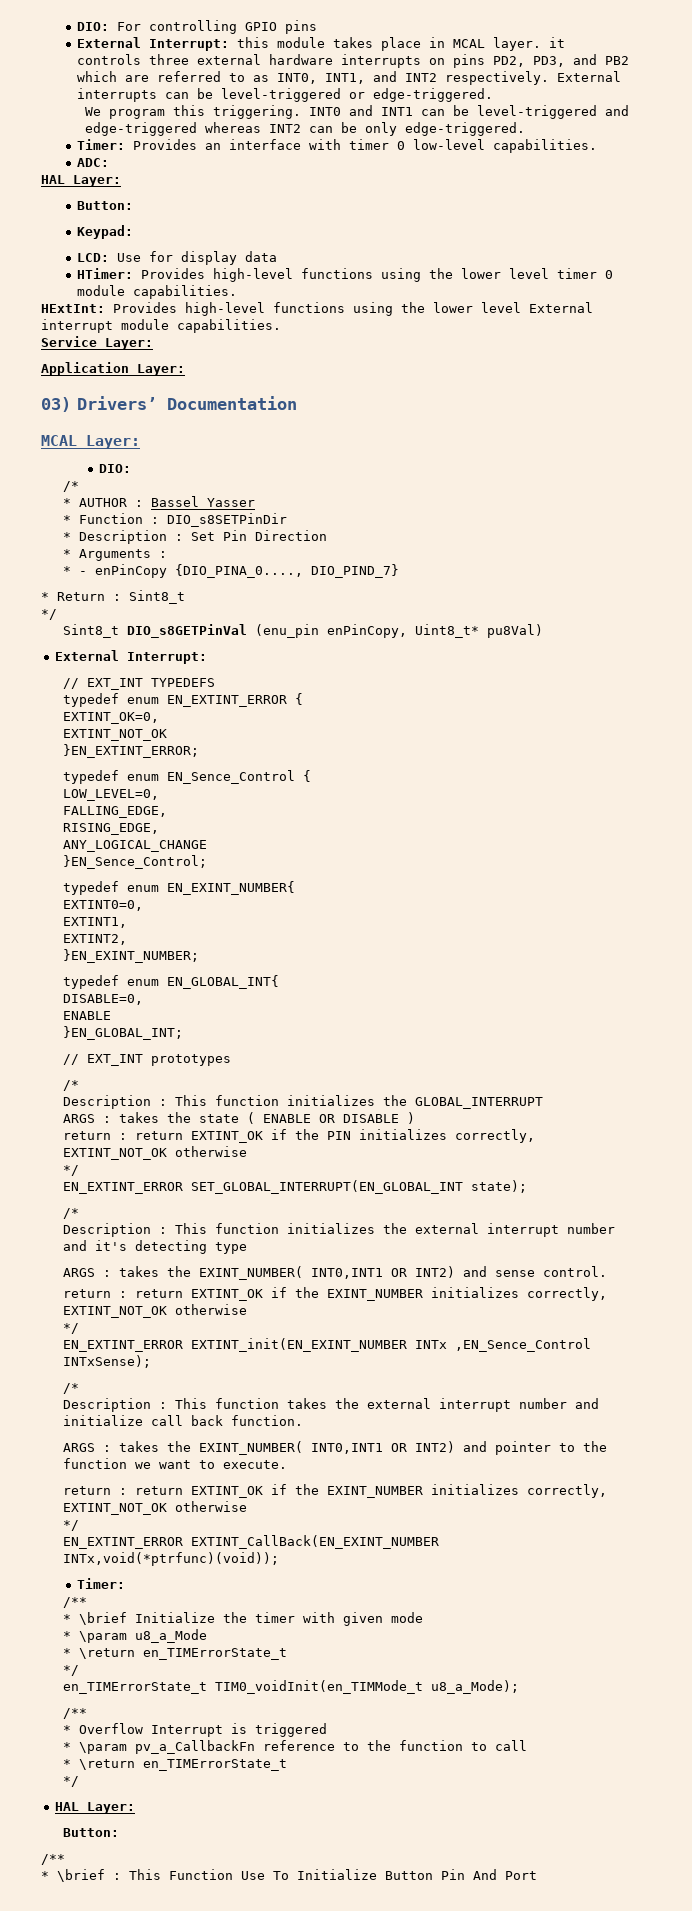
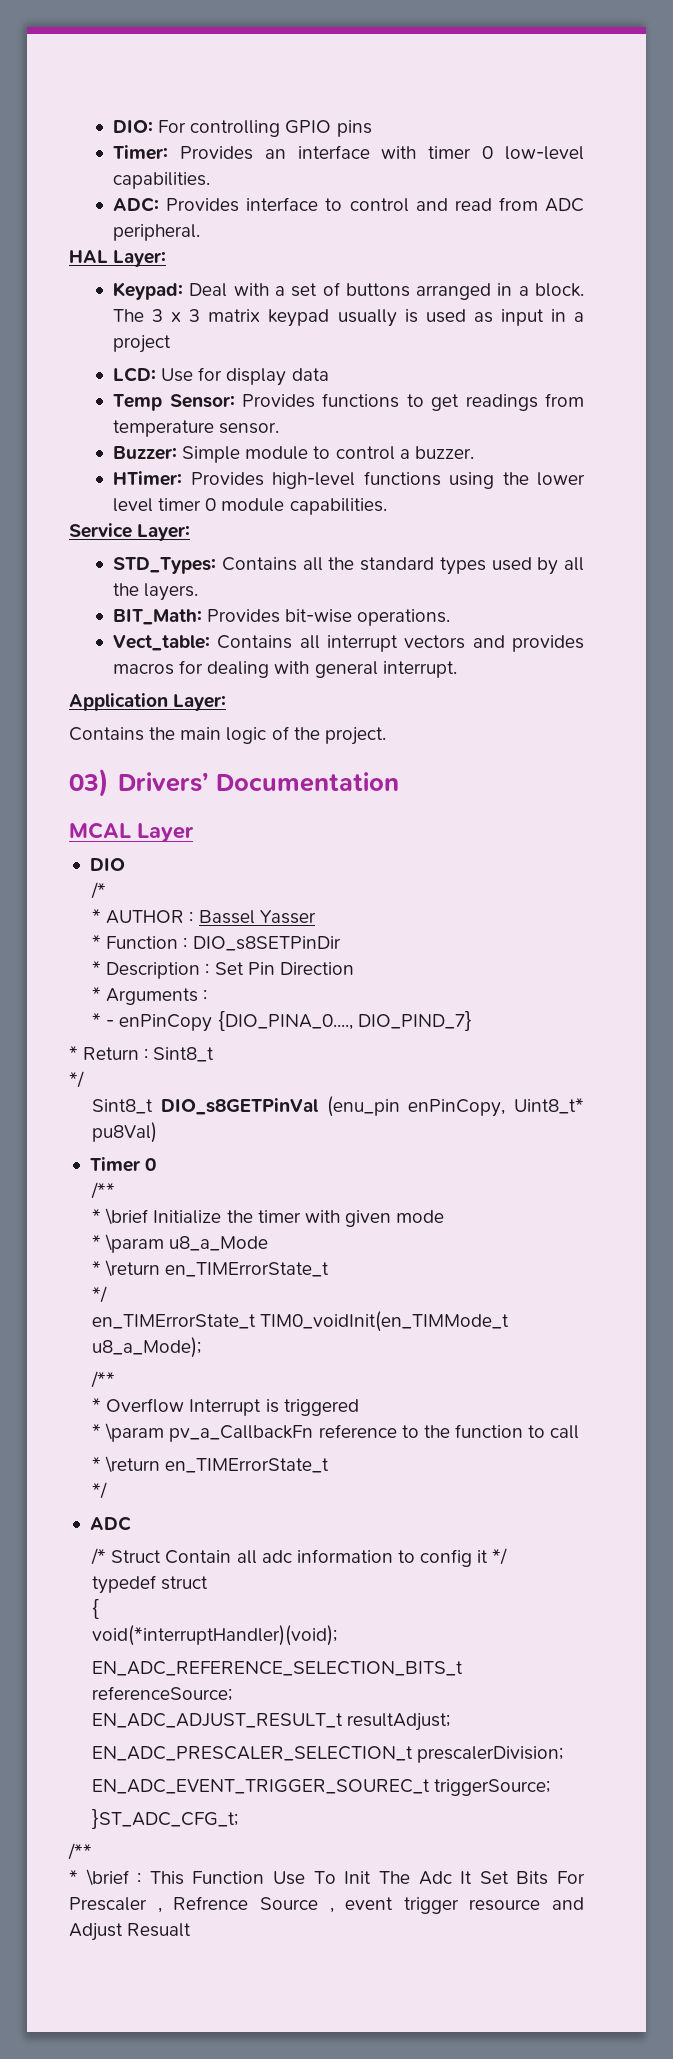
[76,37,565,51] [76,54,629,68] [76,71,621,85] [76,88,493,102] [85,105,630,119] [85,122,526,136] // External Interrupt: this module takes place in MCAL layer. it controls three external hardware interrupts on pins PD2, PD3, and PB2 which are referred to as INT0, INT1, and INT2 respectively. External interrupts can be level-triggered or edge-triggered. // We program this triggering. INT0 and INT1 can be level-triggered and edge-triggered whereas INT2 can be only edge-triggered. -> (372, 128) none
[41,175,121,187] [76,201,133,210] // HAL Layer: // Button: -> [166,197,584,212] [113,224,201,241] [69,250,167,267] Provides interface to control and read from ADC peripheral. // HAL Layer:
(133, 232) none -> [189,282,585,300] [113,309,584,327] [113,335,172,353] Deal with a set of buttons arranged in a block. The 3 x 3 matrix keypad usually is used as input in a project
(277, 256) none -> [113,393,585,411] [113,420,280,437] [113,446,474,463] // Temp Sensor: Provides functions to get readings from temperature sensor. // Buzzer: Simple module to control a buzzer.
[41,302,593,316] [41,319,281,333] [41,336,153,350] [41,362,185,376] HExtInt: Provides high-level functions using the lower level External interrupt module capabilities. // Service Layer: // Application Layer: -> [69,523,191,541] [113,557,584,575] [113,583,199,601] [113,609,451,626] [113,635,585,652] [113,660,457,678] [69,693,227,711] [69,726,386,745] Service Layer: // STD_Types: Contains all the standard types used by all the layers. // BIT_Math: Provides bit-wise operations. // Vect_table: Contains all interrupt vectors and provides macros for dealing with general interrupt. // Application Layer: // Contains the main logic of the project.
[86,435,140,449] [99,464,132,473] Layer: // DIO: -> [137,823,194,842] [89,858,125,871] Layer // DIO
[54,650,207,664] [63,678,216,690] [63,693,304,707] [63,712,160,724] [63,729,168,741] [63,744,200,758] [63,770,312,784] [63,789,160,801] [63,806,168,818] [63,823,160,835] [63,840,208,852] [63,855,208,869] [63,881,296,895] [63,900,144,911] [63,917,128,928] [63,934,128,945] [63,949,200,963] [63,975,280,989] [63,994,144,1005] [63,1011,112,1020] [63,1026,184,1040] [63,1054,232,1066] [63,1080,80,1091] [63,1095,544,1109] [63,1112,416,1124] [63,1129,536,1143] [63,1146,248,1160] [63,1165,80,1176] [63,1180,528,1194] [63,1208,80,1219] [63,1223,616,1237] [63,1240,248,1254] [63,1266,608,1280] [63,1287,608,1301] [63,1304,248,1318] [63,1323,80,1334] [63,1338,592,1352] [63,1355,152,1368] [63,1383,80,1394] [63,1398,600,1412] [63,1415,304,1426] [63,1441,608,1455] [63,1458,288,1469] [63,1484,608,1498] [63,1501,248,1515] [63,1520,80,1531] [63,1535,440,1549] [63,1552,280,1566] [76,1578,125,1589] External Interrupt: // // EXT_INT TYPEDEFS // typedef enum EN_EXTINT_ERROR { // EXTINT_OK=0, // EXTINT_NOT_OK // }EN_EXTINT_ERROR; // typedef enum EN_Sence_Control { // LOW_LEVEL=0, // FALLING_EDGE, // RISING_EDGE, // ANY_LOGICAL_CHANGE // }EN_Sence_Control; // typedef enum EN_EXINT_NUMBER{ // EXTINT0=0, // EXTINT1, // EXTINT2, // }EN_EXINT_NUMBER; // typedef enum EN_GLOBAL_INT{ // DISABLE=0, // ENABLE // }EN_GLOBAL_INT; // // EXT_INT prototypes // /* // Description : This function initializes the GLOBAL_INTERRUPT // ARGS : takes the state ( ENABLE OR DISABLE ) // return : return EXTINT_OK if the PIN initializes correctly, EXTINT_NOT_OK otherwise // */ // EN_EXTINT_ERROR SET_GLOBAL_INTERRUPT(EN_GLOBAL_INT state); // /* // Description : This function initializes the external interrupt number and it's detecting type // ARGS : takes the EXINT_NUMBER( INT0,INT1 OR INT2) and sense control. // return : return EXTINT_OK if the EXINT_NUMBER initializes correctly, EXTINT_NOT_OK otherwise // */ // EN_EXTINT_ERROR EXTINT_init(EN_EXINT_NUMBER INTx ,EN_Sence_Control INTxSense); // /* // Description : This function takes the external interrupt number and initialize call back function. // ARGS : takes the EXINT_NUMBER( INT0,INT1 OR INT2) and pointer to the function we want to execute. // return : return EXTINT_OK if the EXINT_NUMBER initializes correctly, EXTINT_NOT_OK otherwise // */ // EN_EXTINT_ERROR EXTINT_CallBack(EN_EXINT_NUMBER INTx,void(*ptrfunc)(void)); // Timer: -> [89,1157,157,1172] Timer 0
[54,1802,135,1814] [63,1828,120,1837] HAL Layer: // Button: -> [89,1516,131,1531] [91,1548,508,1567] [92,1575,209,1594] [92,1599,100,1619] [92,1625,338,1646] [92,1661,464,1676] [92,1686,233,1701] [92,1713,451,1731] [92,1746,564,1763] [92,1779,551,1796] [92,1809,239,1829] ADC // /* Struct Contain all adc information to config it */ // typedef struct // { // void(*interruptHandler)(void); // EN_ADC_REFERENCE_SELECTION_BITS_t referenceSource; // EN_ADC_ADJUST_RESULT_t resultAdjust; // EN_ADC_PRESCALER_SELECTION_t prescalerDivision; // EN_ADC_EVENT_TRIGGER_SOUREC_t triggerSource; // }ST_ADC_CFG_t;
[297,1869,537,1880] Initialize Button Pin And Port -> [344,1871,586,1885] [69,1896,584,1914] [69,1923,192,1941] Init The Adc It Set Bits For Prescaler , Refrence Source , event trigger resource and Adjust Resualt

